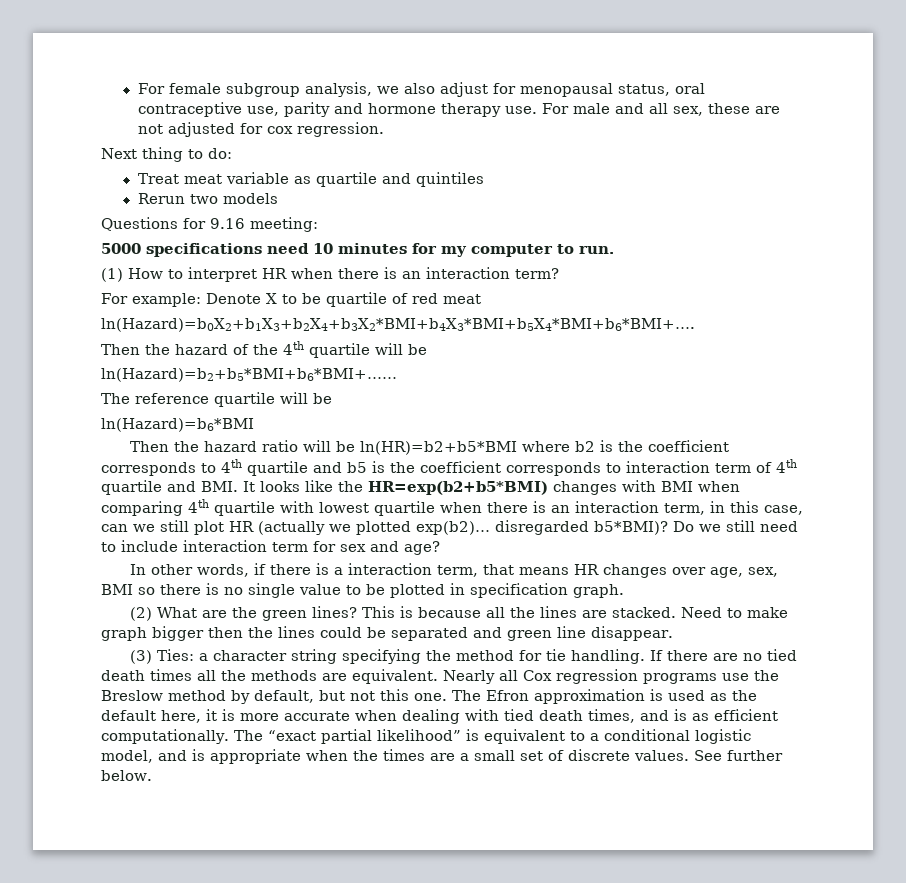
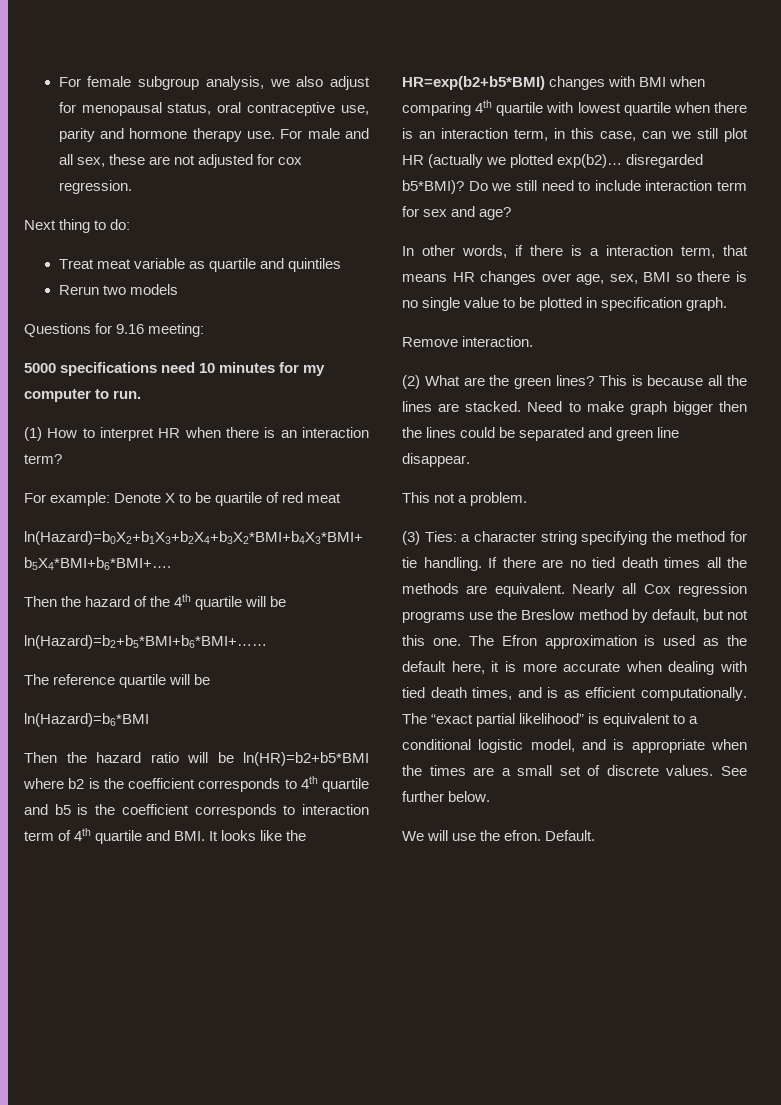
(624, 591) none -> [402,336,534,347] // Remove interaction.
(673, 633) none -> [402,492,528,506] // This not a problem.
(152, 775) none -> [402,830,596,841] // We will use the efron. Default.

